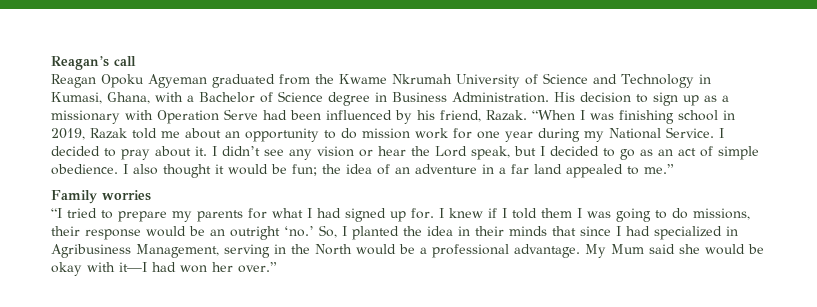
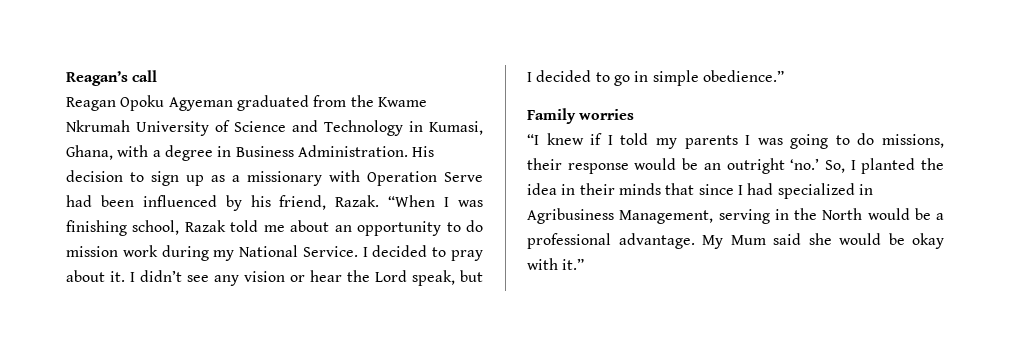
[199,91,323,103] Bachelor of Science -> (161, 153) none
[678,110,735,121] [51,128,85,140] school in 2019, -> [132,220,180,235] school,
[453,128,533,142] for one year -> (158, 251) none
[640,146,759,160] [51,164,674,178] [51,190,151,204] [51,208,444,222] as an act of simple obedience. I also thought it would be fun; the idea of an adventure in a far land appealed to me.” // Family worries // “I tried to prepare my parents for what I had signed up for. I -> [634,70,784,86] [527,108,635,124] [527,134,539,145] in simple obedience.” // Family worries // “I
[541,208,572,218] them -> [655,135,738,149] my parents
[119,262,277,273] it—I had won her over.” -> [562,258,585,270] it.”

